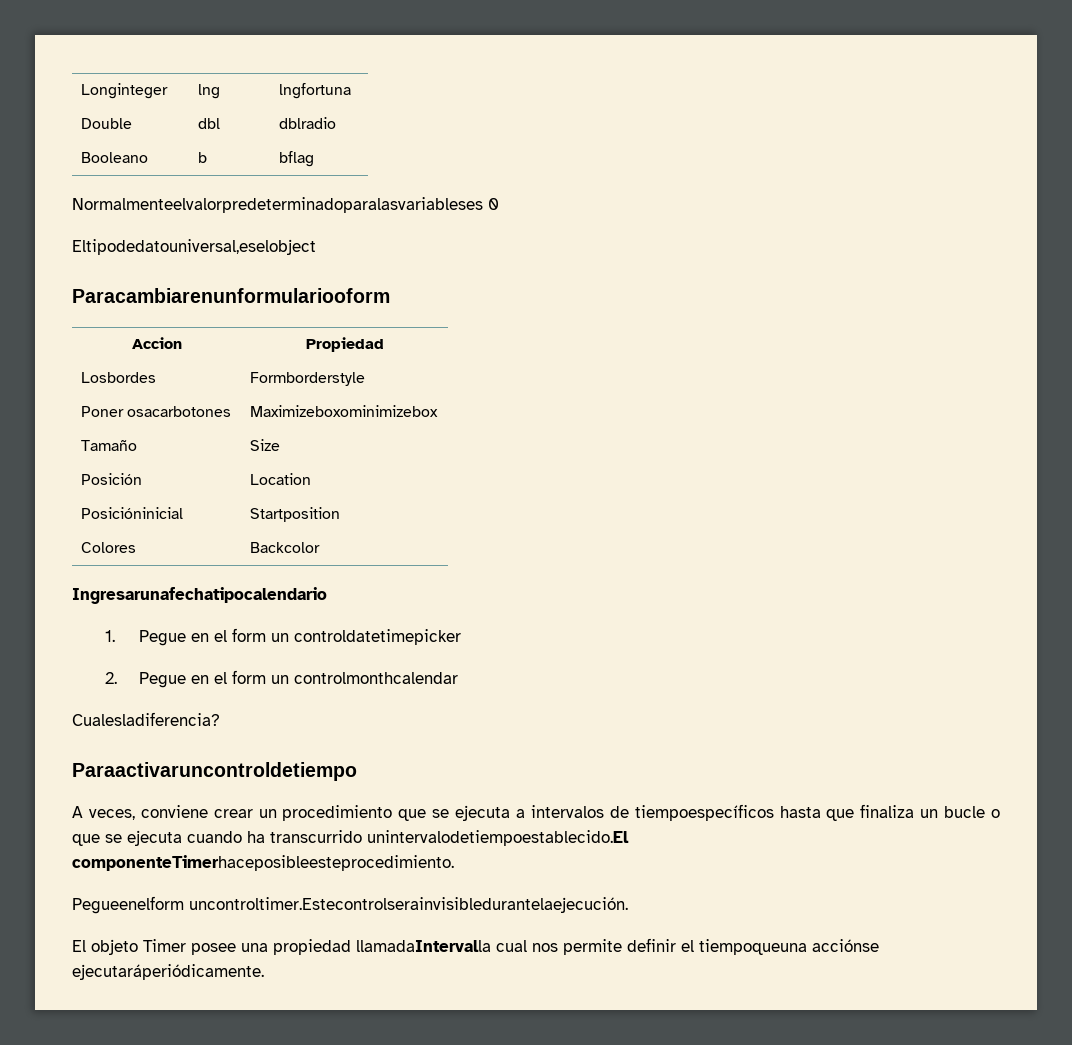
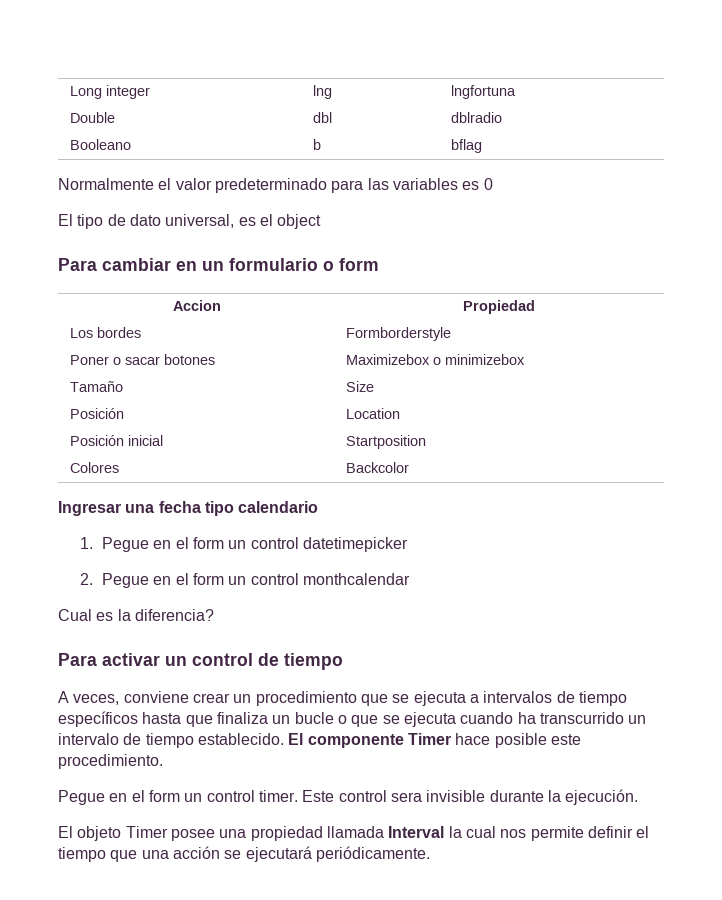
[80,83,168,99] Longinteger -> [70,85,151,99] Long integer
[72,197,499,213] [72,239,316,255] [72,288,390,303] Normalmenteelvalorpredeterminadoparalasvariableses 0 // Eltipodedatouniversal,eselobject // Paracambiarenunformulariooform -> [58,178,493,193] [58,214,322,229] [58,258,379,271] Normalmente el valor predeterminado para las variables es 0 // El tipo de dato universal, es el object // Para cambiar en un formulario o form
[80,372,156,383] Losbordes -> [70,327,142,338] Los bordes
[126,406,231,417] [249,405,438,417] osacarbotones | Maximizeboxominimizebox -> [113,354,216,365] [346,354,526,365] o sacar botones | Maximizebox o minimizebox
[80,507,183,519] Posicióninicial -> [70,435,164,446] Posición inicial
[72,587,327,604] Ingresarunafechatipocalendario -> [58,501,319,516] Ingresar una fecha tipo calendario
[293,629,461,645] controldatetimepicker -> [250,537,408,552] control datetimepicker
[293,672,458,684] [72,712,220,726] [72,762,357,781] controlmonthcalendar // Cualesladiferencia? // Paraactivaruncontroldetiempo -> [250,573,410,585] [58,609,214,621] [58,653,343,670] control monthcalendar // Cual es la diferencia? // Para activar un control de tiempo
[634,804,774,821] tiempoespecíficos -> [578,691,627,706] [58,711,138,727] tiempo específicos
[367,830,629,846] [72,855,454,871] [72,896,628,914] unintervalodetiempoestablecido.El componenteTimerhaceposibleesteprocedimiento. // Pegueenelform uncontroltimer.Estecontrolserainvisibledurantelaejecución. -> [628,715,647,724] [58,733,581,748] [58,754,163,769] [58,789,639,805] un intervalo de tiempo establecido. El componente Timer hace posible este procedimiento. // Pegue en el form un control timer. Este control sera invisible durante la ejecución.
[356,940,491,952] llamadaIntervalla -> [326,826,462,838] llamada Interval la
[699,939,879,955] [72,964,264,980] tiempoqueuna acciónse ejecutaráperiódicamente. -> [58,846,430,862] tiempo que una acción se ejecutará periódicamente.

